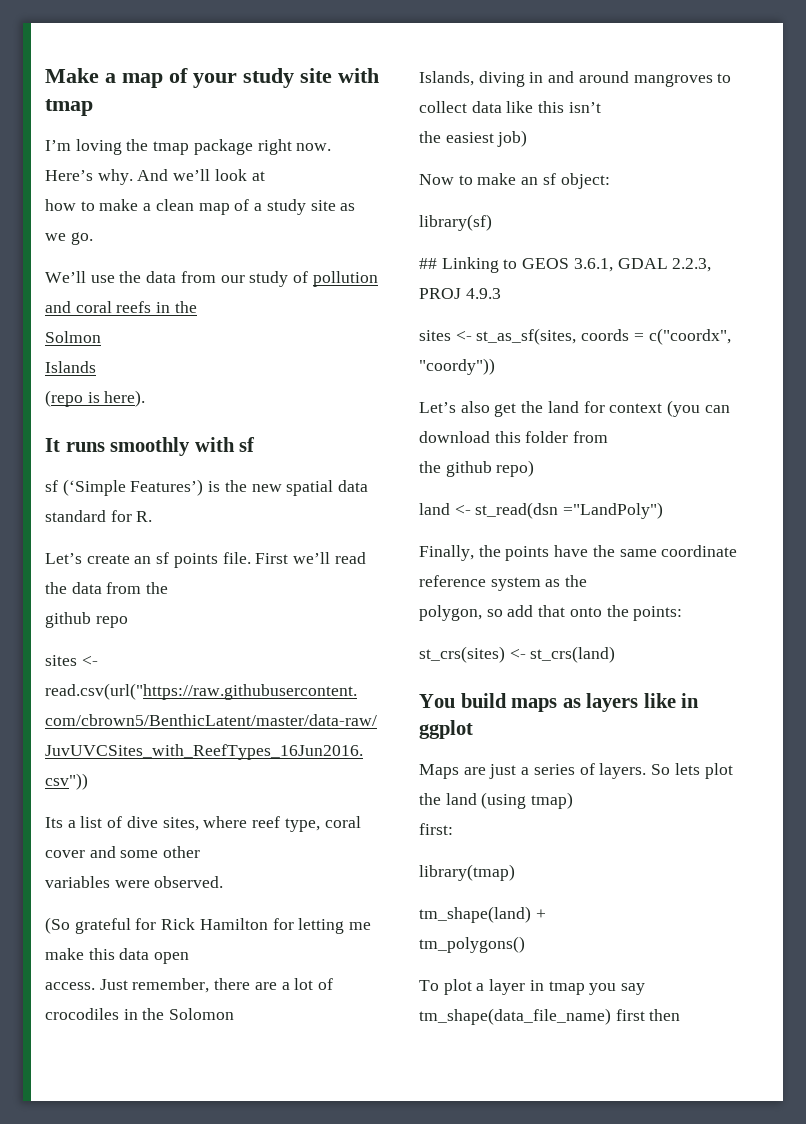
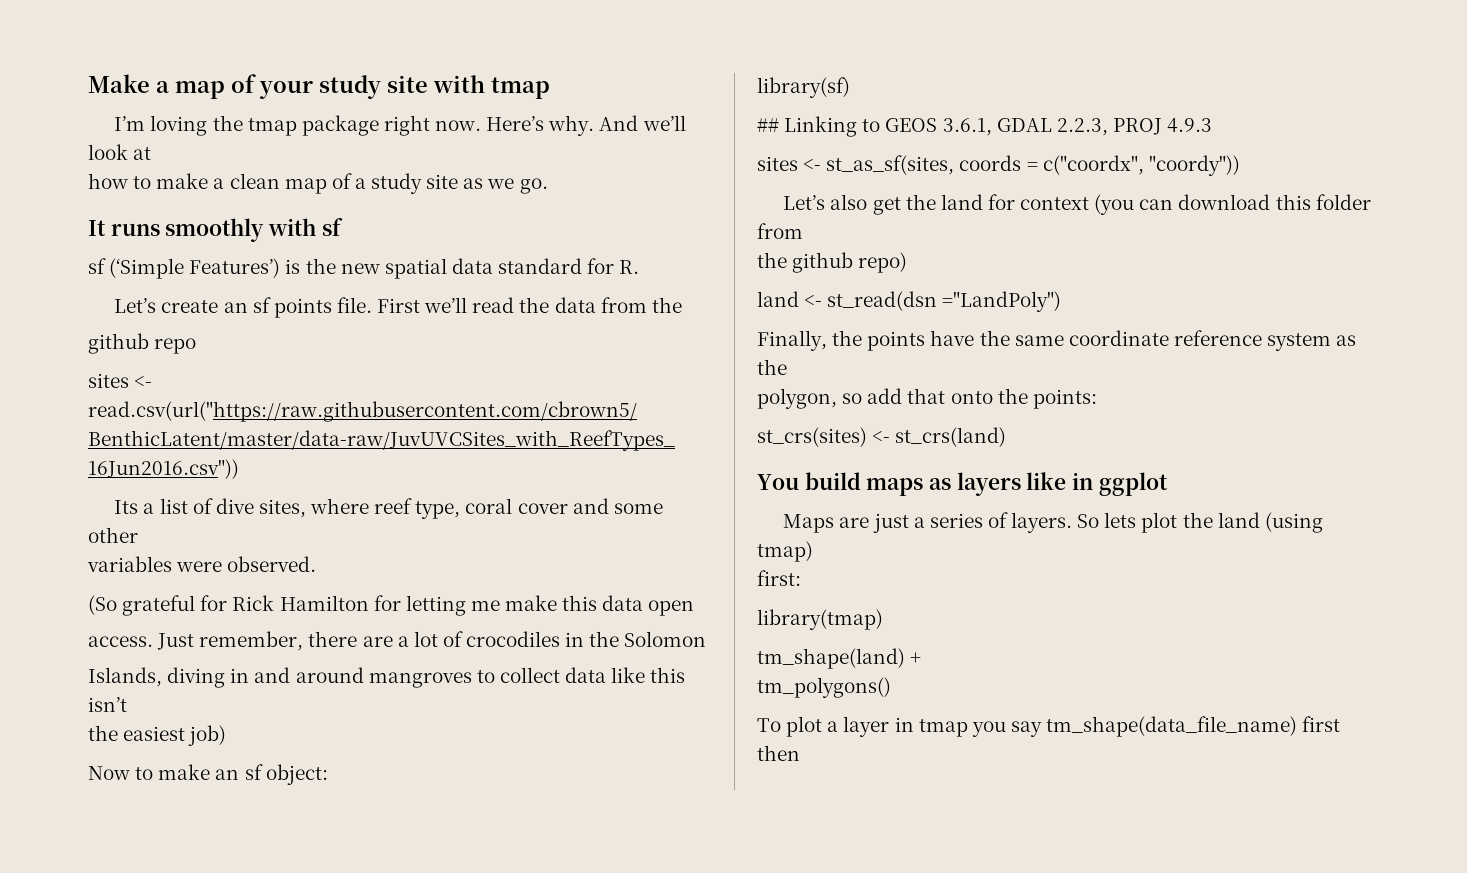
[45,271,378,287] [45,301,197,313] [45,331,101,343] [45,361,96,373] [45,390,146,407] // We’ll use the data from our study of pollution and coral reefs in the // Solmon // Islands // (repo is here). -> (548, 186) none

